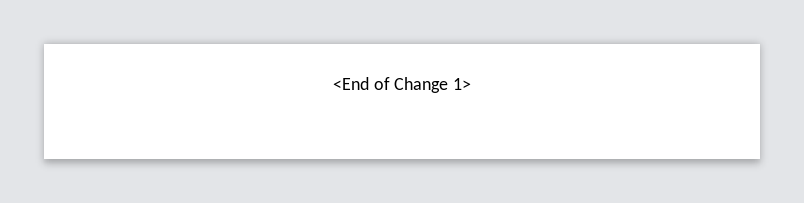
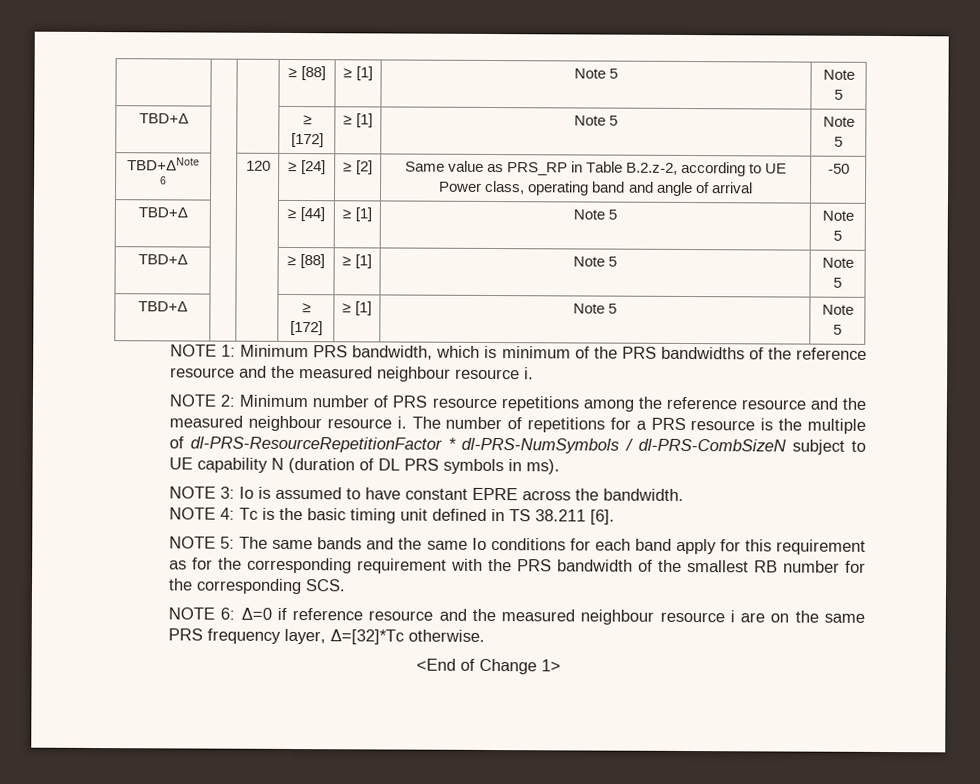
(332, 83) none -> [288,66,326,81] [343,66,373,81] [573,68,619,79] [822,69,855,80] [834,89,843,100] [138,113,189,124] [302,115,312,126] [290,132,324,148] [343,113,373,128] [573,115,619,126] [822,116,855,127] [834,136,843,147] [127,157,200,171] [160,176,167,185] [245,160,271,171] [288,160,326,175] [343,160,373,175] [404,160,788,177] [439,180,753,197] [827,163,850,174] [137,207,188,218] [287,207,325,222] [342,207,372,222] [572,209,618,220] [821,210,854,221] [833,230,842,241] [137,254,188,265] [287,254,325,269] [342,254,372,269] [572,256,618,267] [821,257,854,268] [833,277,842,288] [137,301,188,312] [301,303,311,314] [289,320,323,336] [342,301,372,316] [572,303,618,314] [821,304,854,315] [833,324,842,335] [170,344,868,360] [170,365,535,382] [169,394,866,412] [169,415,866,434] [169,436,867,455] [169,457,561,475] [169,486,685,501] [169,507,616,525] [169,536,866,555] [169,557,867,574] [168,578,347,595] [168,607,865,625] [168,628,486,645] | | | ≥ [88] | ≥ [1] | Note 5 | Note 5 // TBD+Δ | | | ≥ [172] | ≥ [1] | Note 5 | Note 5 // TBD+ΔNote 6 | | 120 | ≥ [24] | ≥ [2] | Same value as PRS_RP in Table B.2.z-2, according to UE Power class, operating band and angle of arrival | -50 // TBD+Δ | | | ≥ [44] | ≥ [1] | Note 5 | Note 5 // TBD+Δ | | | ≥ [88] | ≥ [1] | Note 5 | Note 5 // TBD+Δ | | | ≥ [172] | ≥ [1] | Note 5 | Note 5 // NOTE 1: Minimum PRS bandwidth, which is minimum of the PRS bandwidths of the reference resource and the measured neighbour resource i. // NOTE 2: Minimum number of PRS resource repetitions among the reference resource and the measured neighbour resource i. The number of repetitions for a PRS resource is the multiple of dl-PRS-ResourceRepetitionFactor * dl-PRS-NumSymbols / dl-PRS-CombSizeN subject to UE capability N (duration of DL PRS symbols in ms). // NOTE 3: Io is assumed to have constant EPRE across the bandwidth. // NOTE 4: Tc is the basic timing unit defined in TS 38.211 [6]. // NOTE 5: The same bands and the same Io conditions for each band apply for this requirement as for the corresponding requirement with the PRS bandwidth of the smallest RB number for the corresponding SCS. // NOTE 6: Δ=0 if reference resource and the measured neighbour resource i are on the same PRS frequency layer, Δ=[32]*Tc otherwise. //

